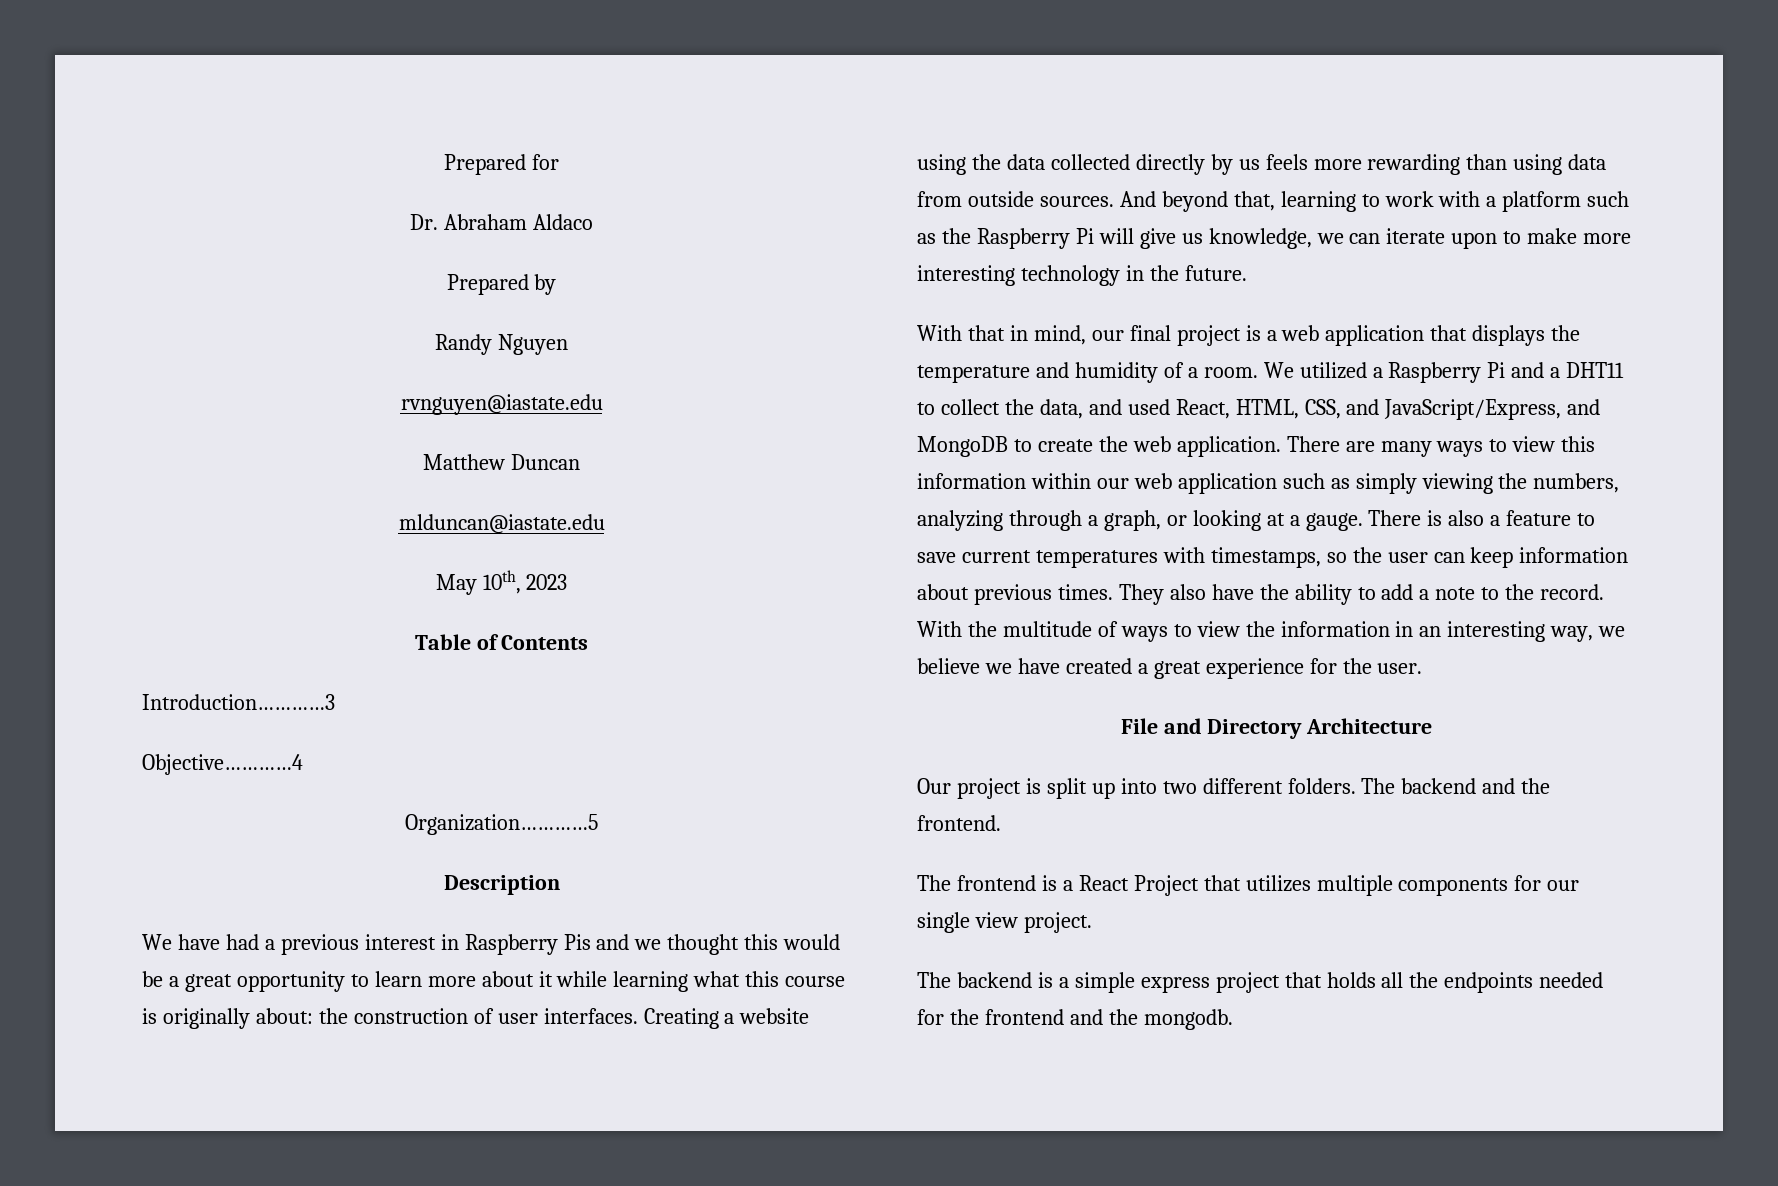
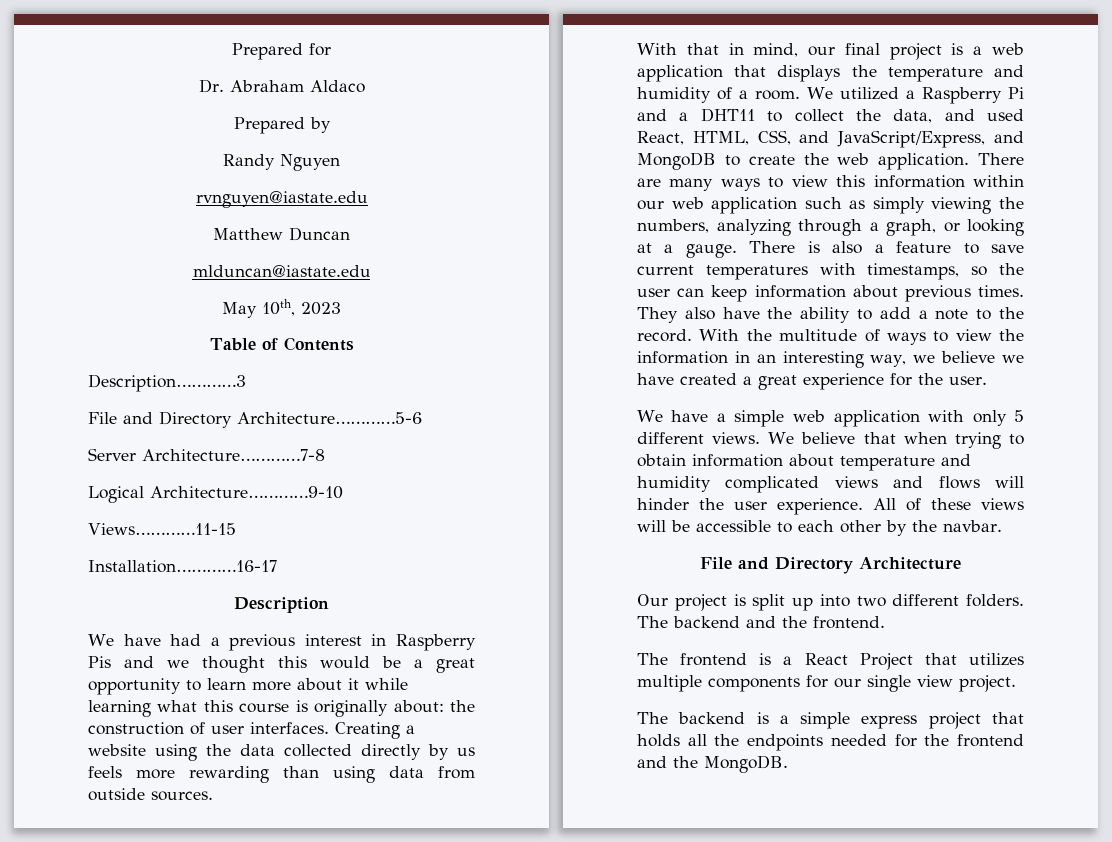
[142,694,335,710] [142,754,303,775] [405,814,598,835] Introduction…………3 // Objective…………4 // Organization…………5 -> [88,374,246,392] [88,411,422,428] [88,448,325,461] [88,486,343,503] [88,523,236,535] [88,560,277,573] Description…………3 // File and Directory Architecture…………5-6 // Server Architecture…………7-8 // Logical Architecture…………9-10 // Views…………11-15 // Installation…………16-17
[1119,191,1630,212] [917,228,1632,249] [917,265,1247,286] And beyond that, learning to work with a platform such as the Raspberry Pi will give us knowledge, we can iterate upon to make more interesting technology in the future. -> (213, 796) none
(1423, 668) none -> [637,410,1024,427] [637,432,1024,449] [637,454,971,471] [637,476,1024,493] [637,498,1024,515] [637,520,1002,536] // We have a simple web application with only 5 different views. We believe that when trying to obtain information about temperature and humidity complicated views and flows will hinder the user experience. All of these views will be accessible to each other by the navbar.
[1143,1009,1233,1030] mongodb. -> [704,755,788,773] MongoDB.

